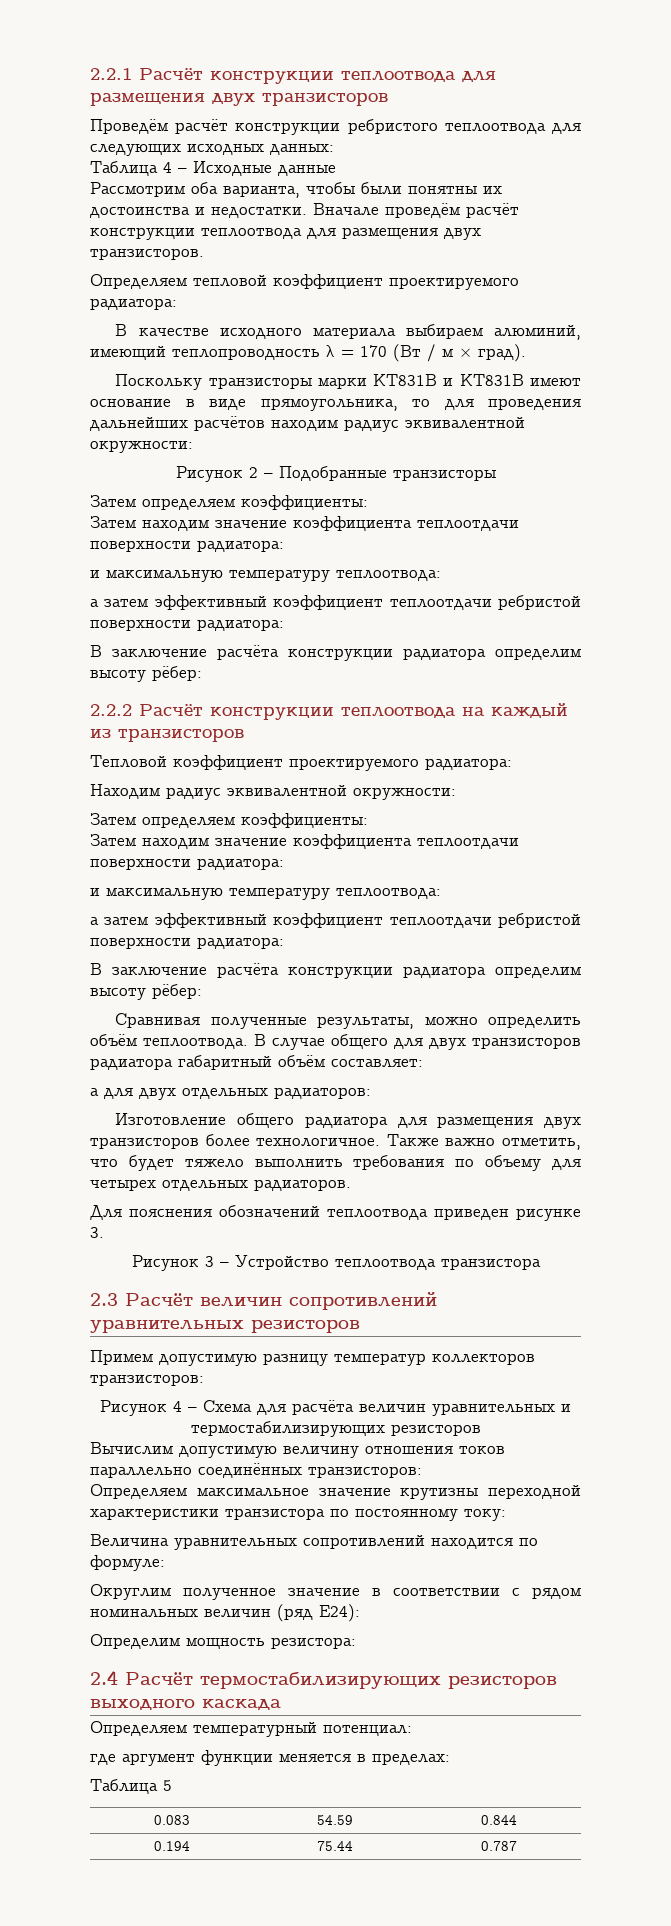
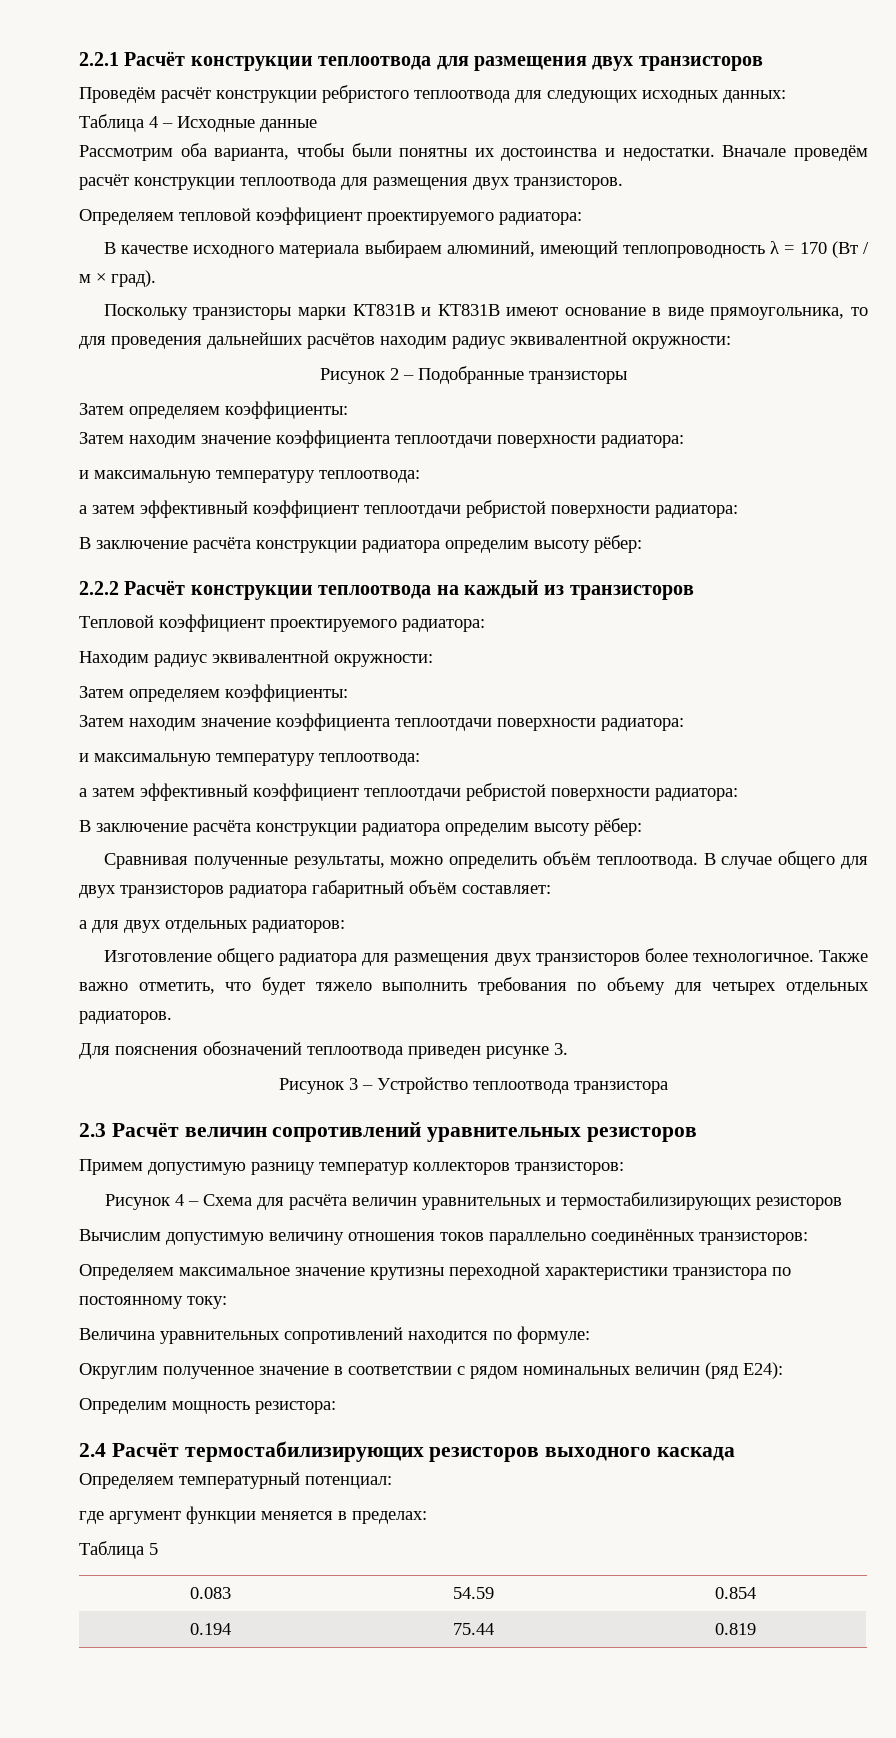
[480,1815,517,1825] 0.844 -> [715,1587,756,1599] 0.854
[480,1841,517,1851] 0.787 -> [715,1623,756,1635] 0.819

